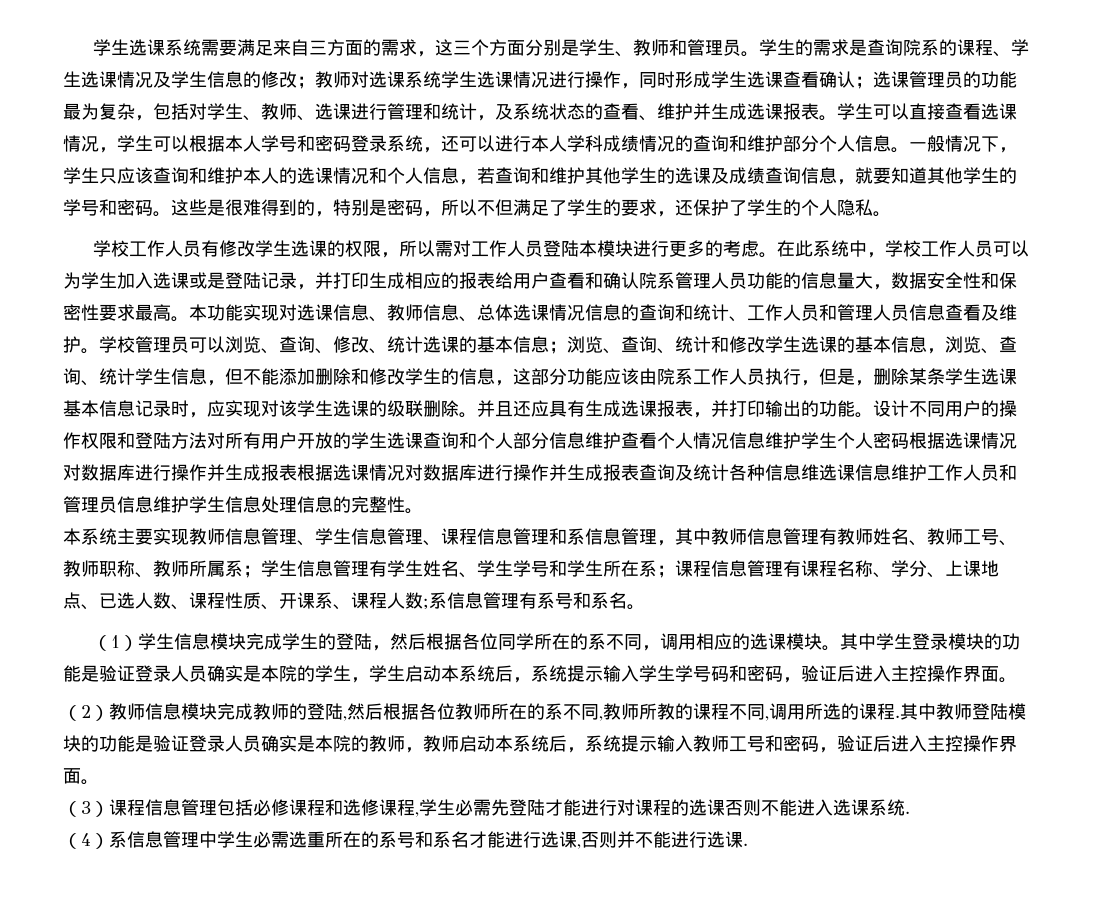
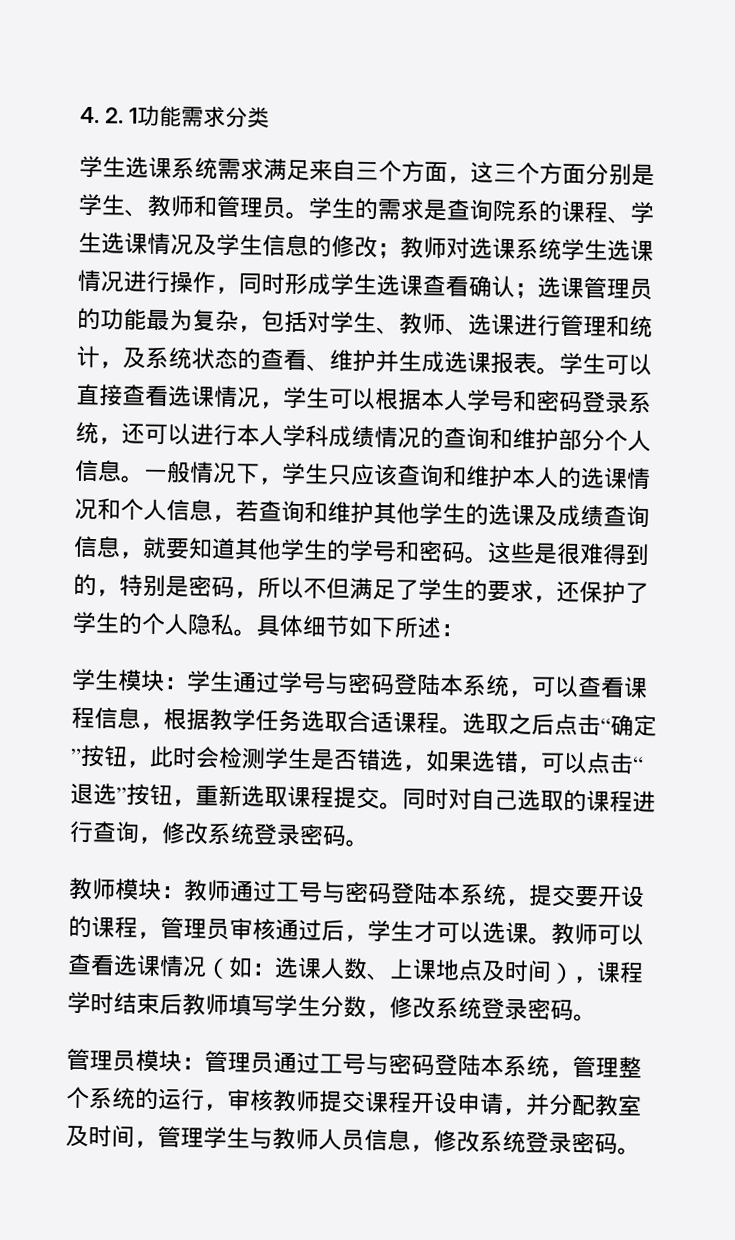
(93, 47) none -> [80,105,270,128] 4. 2. 1功能需求分类 //
[219,39,238,56] 要 -> [240,158,264,181] 求
[327,39,418,56] 方面的需求 -> [378,160,448,183] 个方面
[93,240,1030,258] [63,272,1017,290] [63,304,1017,322] [63,336,1017,354] [63,368,1017,386] [63,400,1017,418] [63,432,1017,449] [63,464,1017,481] [63,496,423,514] [63,528,1017,546] [63,560,999,578] [63,592,645,610] [93,633,1021,651] [63,665,1017,683] [63,703,1026,721] [63,735,1017,753] [63,768,99,785] [63,799,910,817] [63,831,748,849] // 学校工作人员有修改学生选课的权限，所以需对工作人员登陆本模块进行更多的考虑。在此系统中，学校工作人员可以为学生加入选课或是登陆记录，并打印生成相应的报表给用户查看和确认院系管理人员功能的信息量大，数据安全性和保密性要求最高。本功能实现对选课信息、教师信息、总体选课情况信息的查询和统计、工作人员和管理人员信息查看及维护。学校管理员可以浏览、查询、修改、统计选课的基本信息；浏览、查询、统计和修改学生选课的基本信息，浏览、查询、统计学生信息，但不能添加删除和修改学生的信息，这部分功能应该由院系工作人员执行，但是，删除某条学生选课基本信息记录时，应实现对该学生选课的级联删除。并且还应具有生成选课报表，并打印输出的功能。设计不同用户的操作权限和登陆方法对所有用户开放的学生选课查询和个人部分信息维护查看个人情况信息维护学生个人密码根据选课情况对数据库进行操作并生成报表根据选课情况对数据库进行操作并生成报表查询及统计各种信息维选课信息维护工作人员和管理员信息维护学生信息处理信息的完整性。 // 本系统主要实现教师信息管理、学生信息管理、课程信息管理和系信息管理，其中教师信息管理有教师姓名、教师工号、教师职称、教师所属系；学生信息管理有学生姓名、学生学号和学生所在系；课程信息管理有课程名称、学分、上课地点、已选人数、课程性质、开课系、课程人数;系信息管理有系号和系名。 // （1）学生信息模块完成学生的登陆，然后根据各位同学所在的系不同，调用相应的选课模块。其中学生登录模块的功能是验证登录人员确实是本院的学生，学生启动本系统后，系统提示输入学生学号码和密码，验证后进入主控操作界面。 // （2）教师信息模块完成教师的登陆,然后根据各位教师所在的系不同,教师所教的课程不同,调用所选的课程.其中教师登陆模块的功能是验证登录人员确实是本院的教师，教师启动本系统后，系统提示输入教师工号和密码，验证后进入主控操作界面。 // （3）课程信息管理包括必修课程和选修课程,学生必需先登陆才能进行对课程的选课否则不能进入选课系统. // （4）系信息管理中学生必需选重所在的系号和系名才能进行选课,否则并不能进行选课. -> [256,614,464,639] [71,668,648,699] [71,706,657,737] [70,744,644,775] [70,782,656,813] [69,820,369,848] [68,877,645,908] [68,915,644,946] [67,953,644,984] [67,991,597,1022] [66,1048,642,1079] [65,1086,642,1117] [65,1125,641,1155] 具体细节如下所述： // 学生模块：学生通过学号与密码登陆本系统，可以查看课程信息，根据教学任务选取合适课程。选取之后点击“确定”按钮，此时会检测学生是否错选，如果选错，可以点击“退选”按钮，重新选取课程提交。同时对自己选取的课程进行查询，修改系统登录密码。 // 教师模块：教师通过工号与密码登陆本系统，提交要开设的课程，管理员审核通过后，学生才可以选课。教师可以查看选课情况（如：选课人数、上课地点及时间），课程学时结束后教师填写学生分数，修改系统登录密码。 // 管理员模块：管理员通过工号与密码登陆本系统，管理整个系统的运行，审核教师提交课程开设申请，并分配教室及时间，管理学生与教师人员信息，修改系统登录密码。

